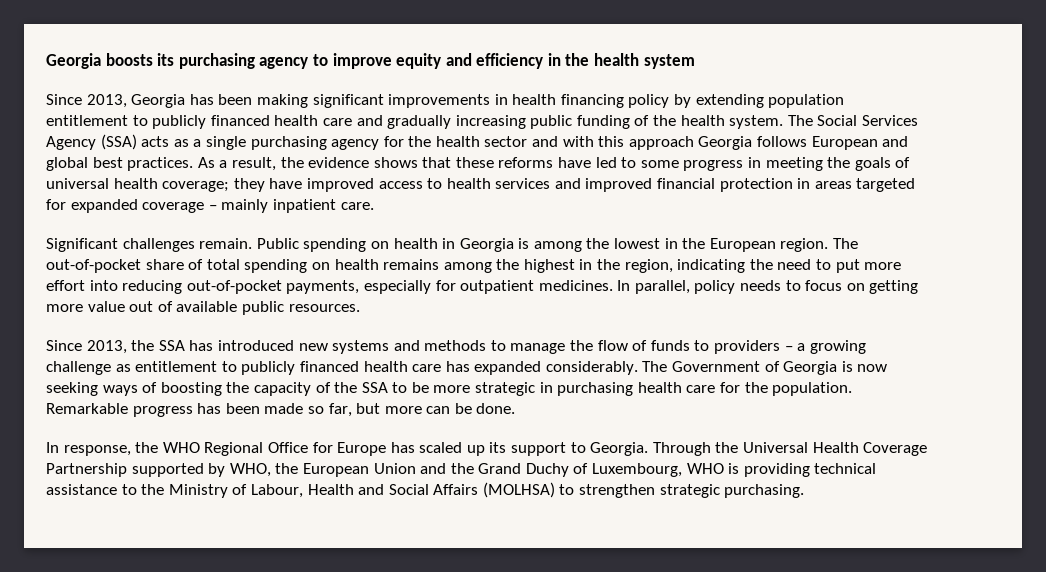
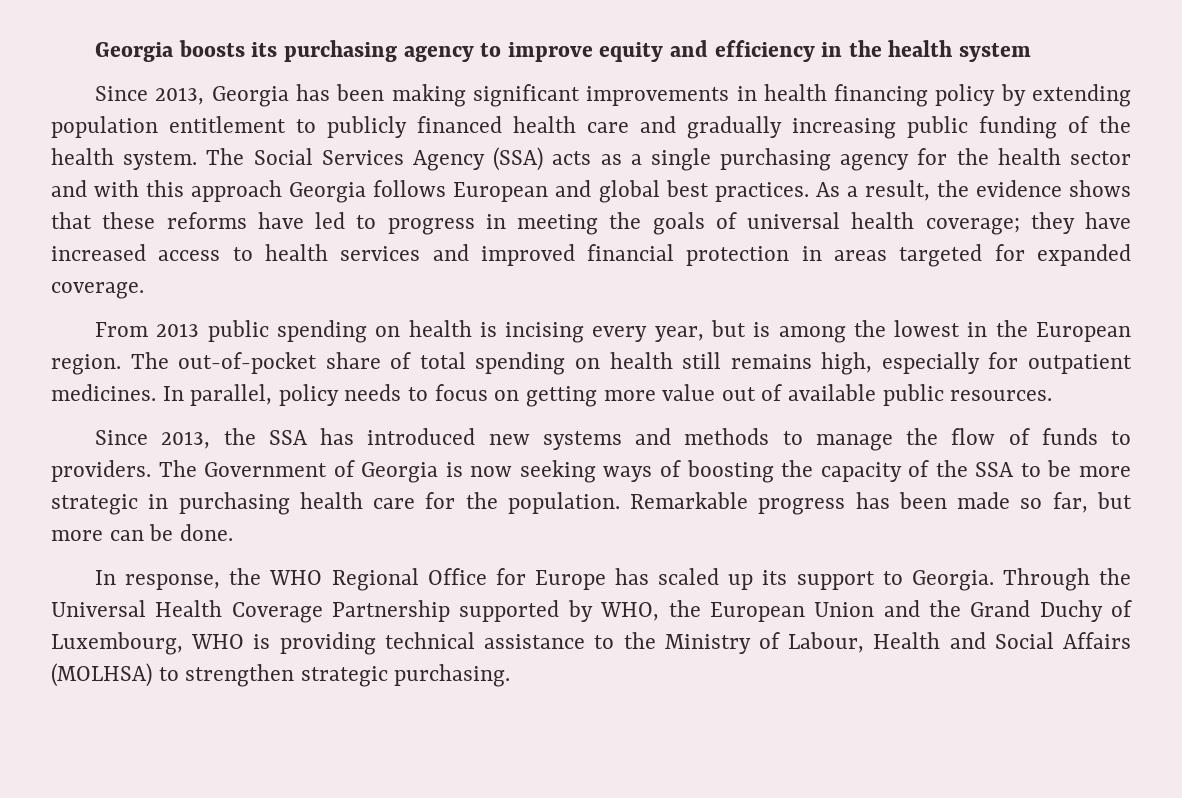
[640,160,679,168] some -> (377, 222) none
[306,178,374,192] improved -> [51,244,146,261] increased
[142,199,374,213] [46,238,514,252] coverage – mainly inpatient care. // Significant challenges remain. Public spending on health in Georgia -> [51,282,144,299] [95,320,746,343] coverage. // From 2013 public spending on health is incising every year, but
[383,259,902,273] [46,280,360,294] remains among the highest in the region, indicating the need to put more effort into reducing out-of-pocket payments, -> [682,352,873,375] still remains high,
[714,340,866,354] [46,361,638,375] providers – a growing challenge as entitlement to publicly financed health care has expanded considerably. -> [51,460,151,482] providers.

